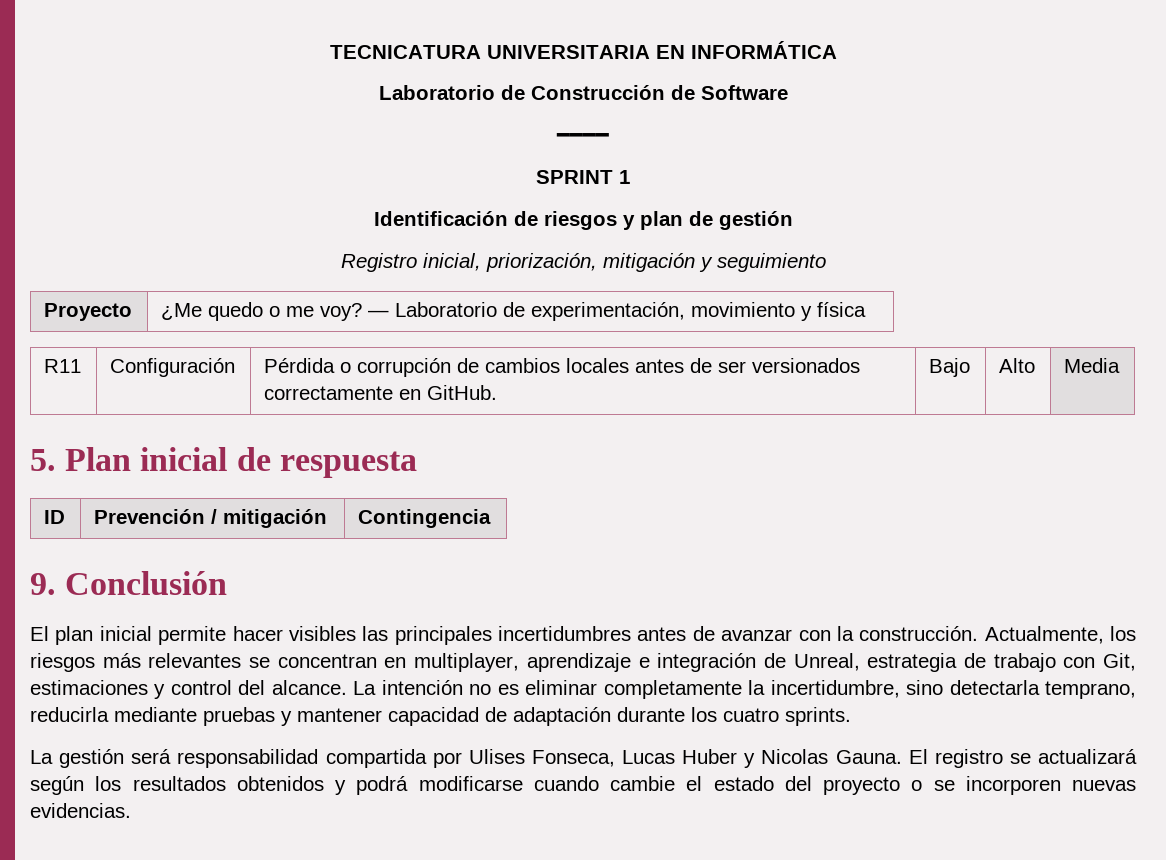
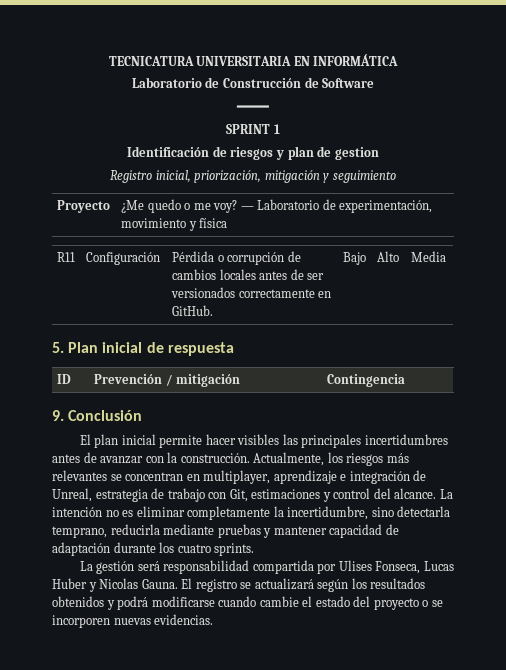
[718,211,793,230] gestión -> [334,147,379,160] gestion

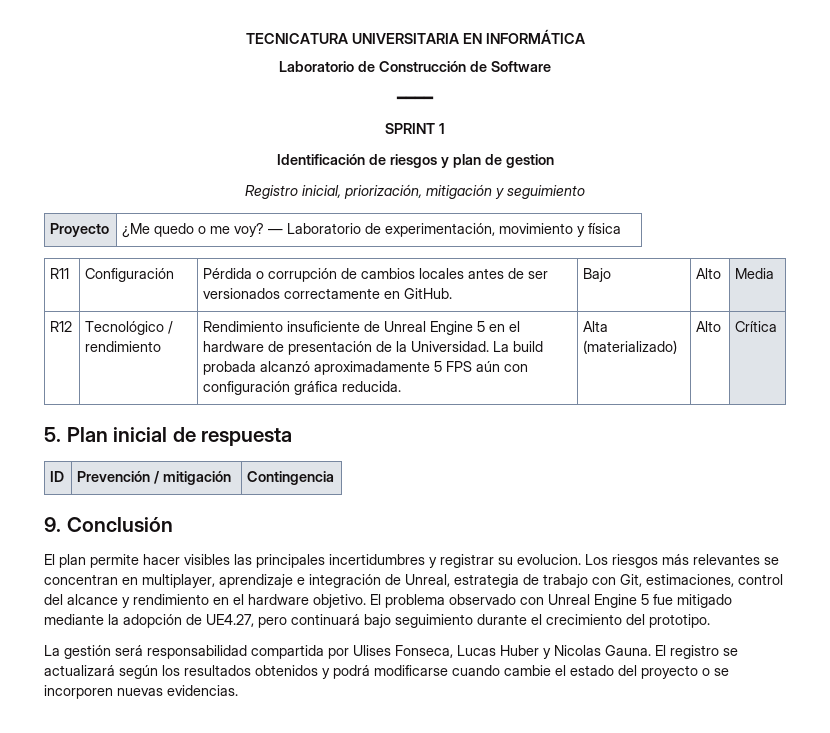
(447, 256) none -> [50,321,73,332] [85,321,174,335] [85,341,162,352] [203,321,521,335] [203,341,544,355] [203,361,529,375] [203,381,402,395] [583,321,609,332] [583,340,678,354] [696,321,722,332] [735,321,778,332] // R12 | Tecnológico / rendimiento | Rendimiento insuficiente de Unreal Engine 5 en el hardware de presentación de la Universidad. La build probada alcanzó aproximadamente 5 FPS aún con configuración gráfica reducida. | Alta (materializado) | Alto | Crítica
[121,434,156,445] inicial -> (86, 561) none
[52,452,343,466] antes de avanzar con la construcción. Actualmente, los -> [429,554,608,568] y registrar su evolucion. Los
[251,488,453,502] [52,506,451,520] [52,524,399,538] [52,542,255,556] estimaciones y control del alcance. La intención no es eliminar completamente la incertidumbre, sino detectarla temprano, reducirla mediante pruebas y mantener capacidad de adaptación durante los cuatro sprints. -> [646,574,783,587] [44,594,732,608] [44,614,710,628] estimaciones, control del alcance y rendimiento en el hardware objetivo. El problema observado con Unreal Engine 5 fue mitigado mediante la adopción de UE4.27, pero continuará bajo seguimiento durante el crecimiento del prototipo.

